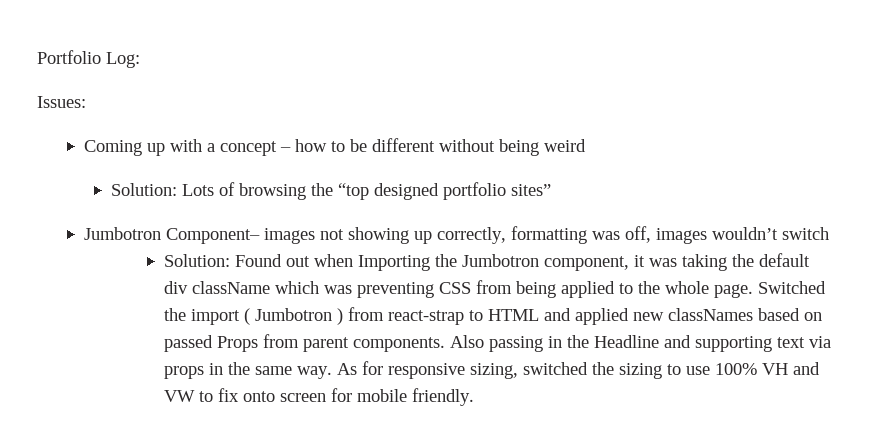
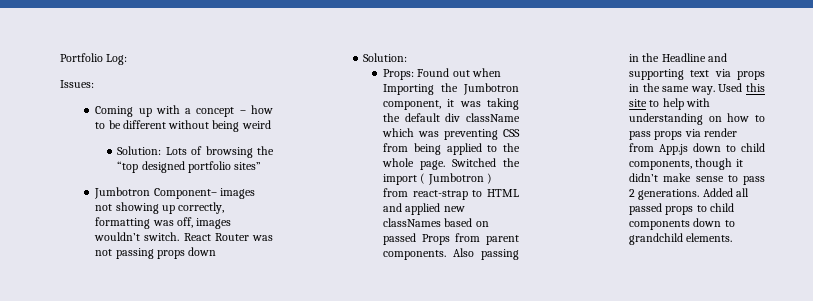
[782,227,830,240] [164,254,231,267] switch // Solution: -> [144,232,273,241] [95,247,217,259] [363,53,408,62] [383,69,415,80] switch. React Router was not passing props down // Solution: // Props:
[337,361,821,379] [164,388,475,406] As for responsive sizing, switched the sizing to use 100% VH and VW to fix onto screen for mobile friendly. -> [718,83,765,92] [629,98,710,110] [629,113,765,125] [629,128,737,140] [629,143,765,155] [629,158,743,170] [629,173,765,185] [629,188,749,200] [629,203,734,215] [629,218,735,230] [629,233,733,245] Used this site to help with understanding on how to pass props via render from App.js down to child components, though it didn’t make sense to pass 2 generations. Added all passed props to child components down to grandchild elements.

